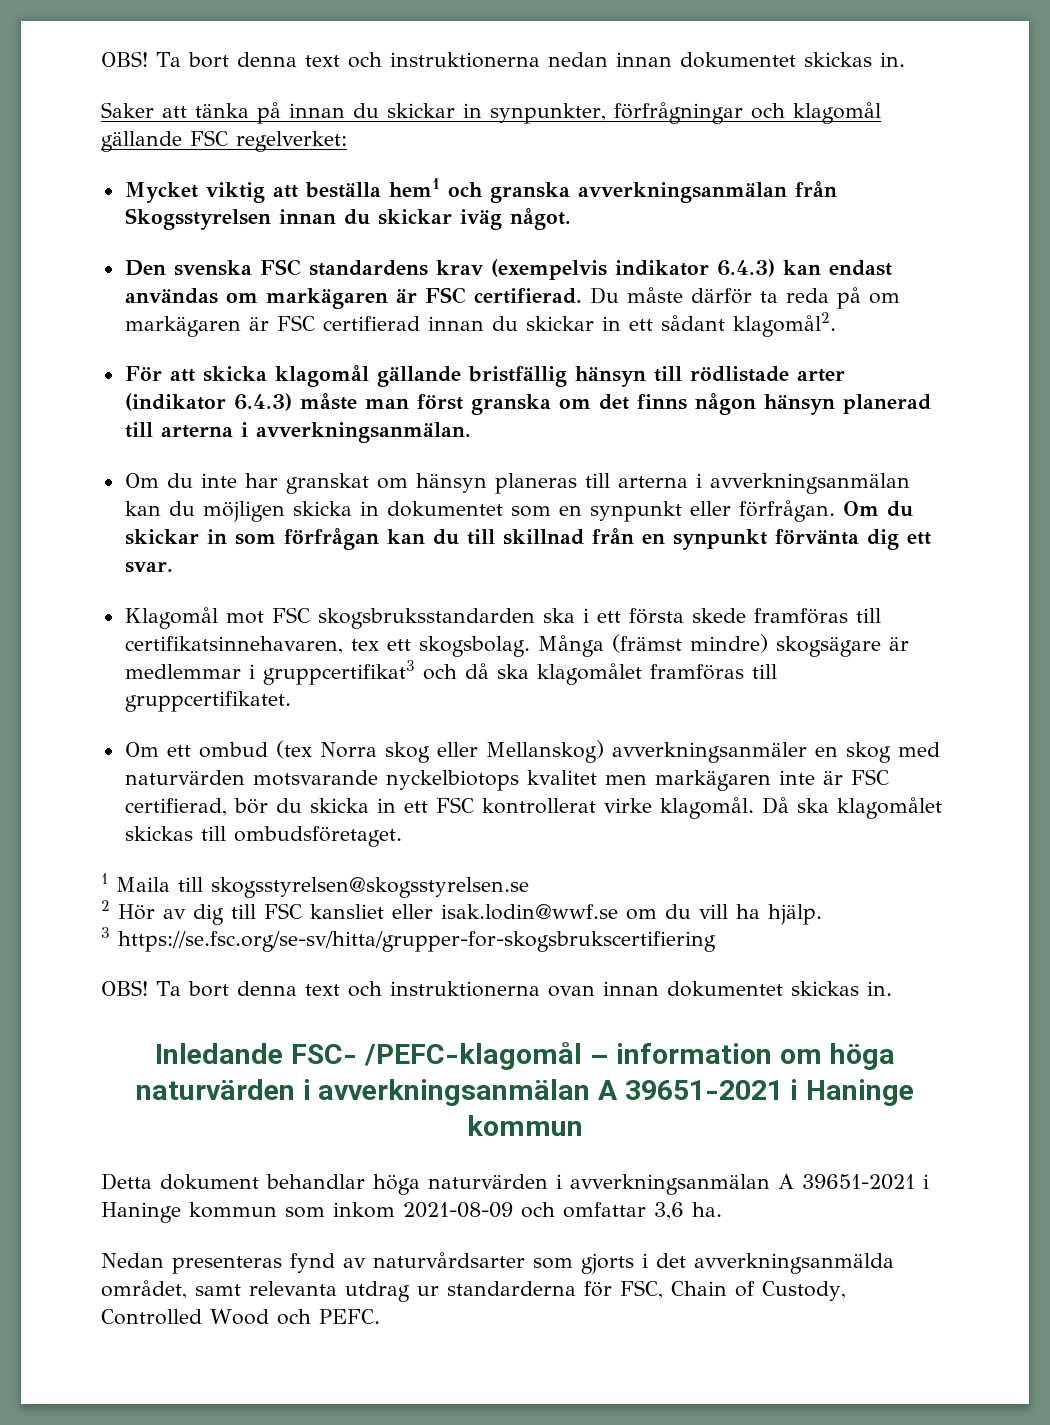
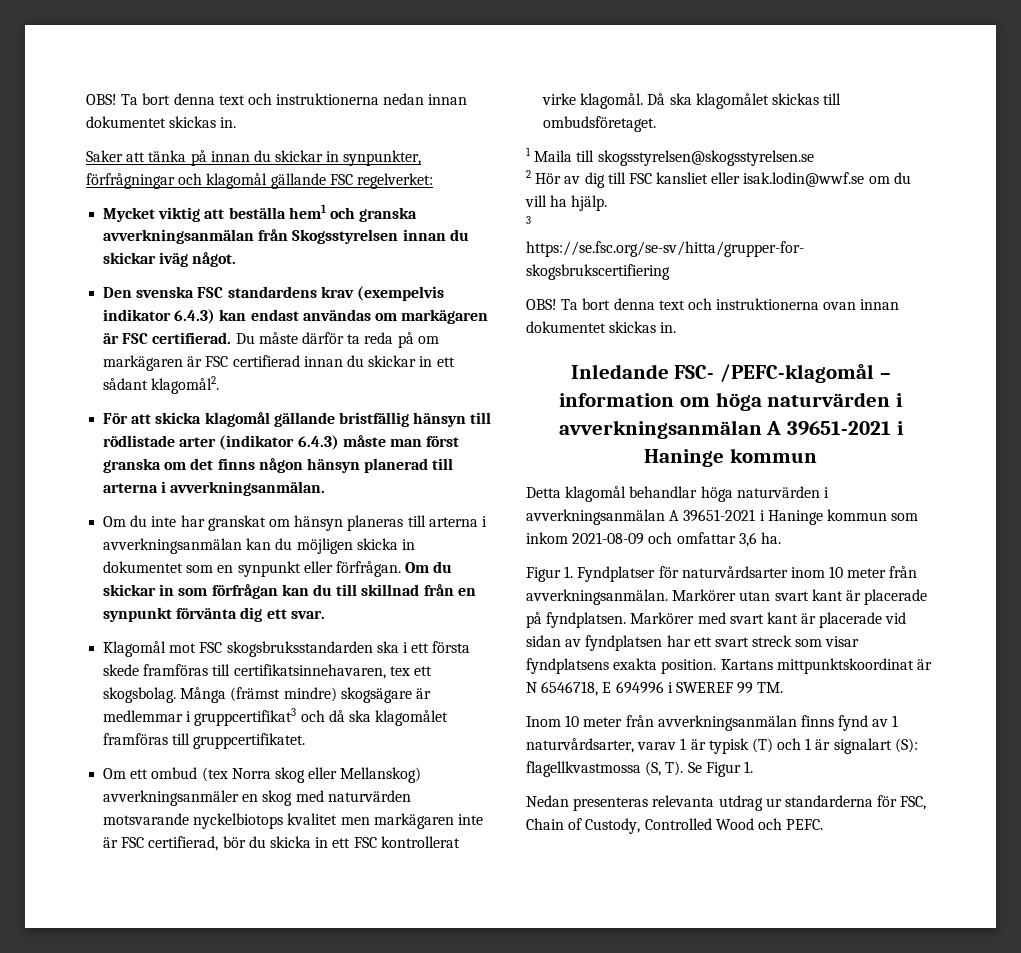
[160,1174,259,1190] dokument -> [565,486,627,502] klagomål
[101,1252,894,1274] [101,1280,241,1299] Nedan presenteras fynd av naturvårdsarter som gjorts i det avverkningsanmälda området, samt -> [526,566,918,582] [526,589,928,605] [526,612,907,628] [526,635,860,651] [526,658,932,674] [526,681,784,696] [526,715,899,731] [526,738,918,754] [526,761,753,777] [526,795,649,811] Figur 1. Fyndplatser för naturvårdsarter inom 10 meter från avverkningsanmälan. Markörer utan svart kant är placerade på fyndplatsen. Markörer med svart kant är placerade vid sidan av fyndplatsen har ett svart streck som visar fyndplatsens exakta position. Kartans mittpunktskoordinat är N 6546718, E 694996 i SWEREF 99 TM. // Inom 10 meter från avverkningsanmälan finns fynd av 1 naturvårdsarter, varav 1 är typisk (T) och 1 är signalart (S): flagellkvastmossa (S, T). Se Figur 1. // Nedan presenteras

